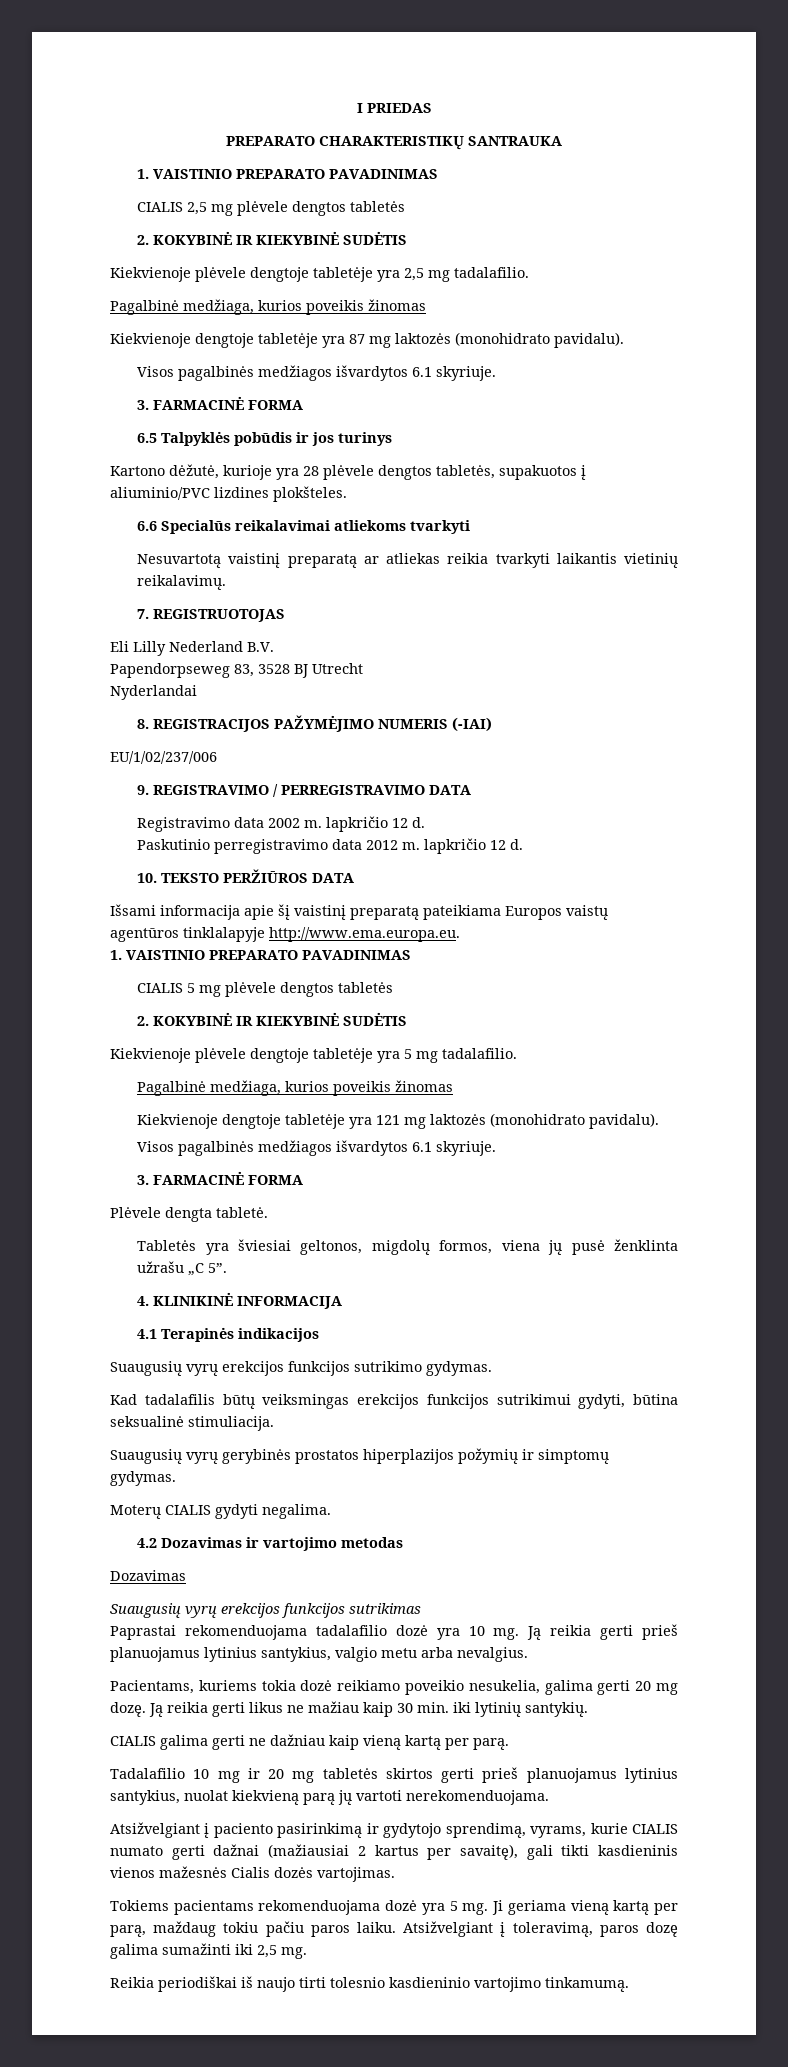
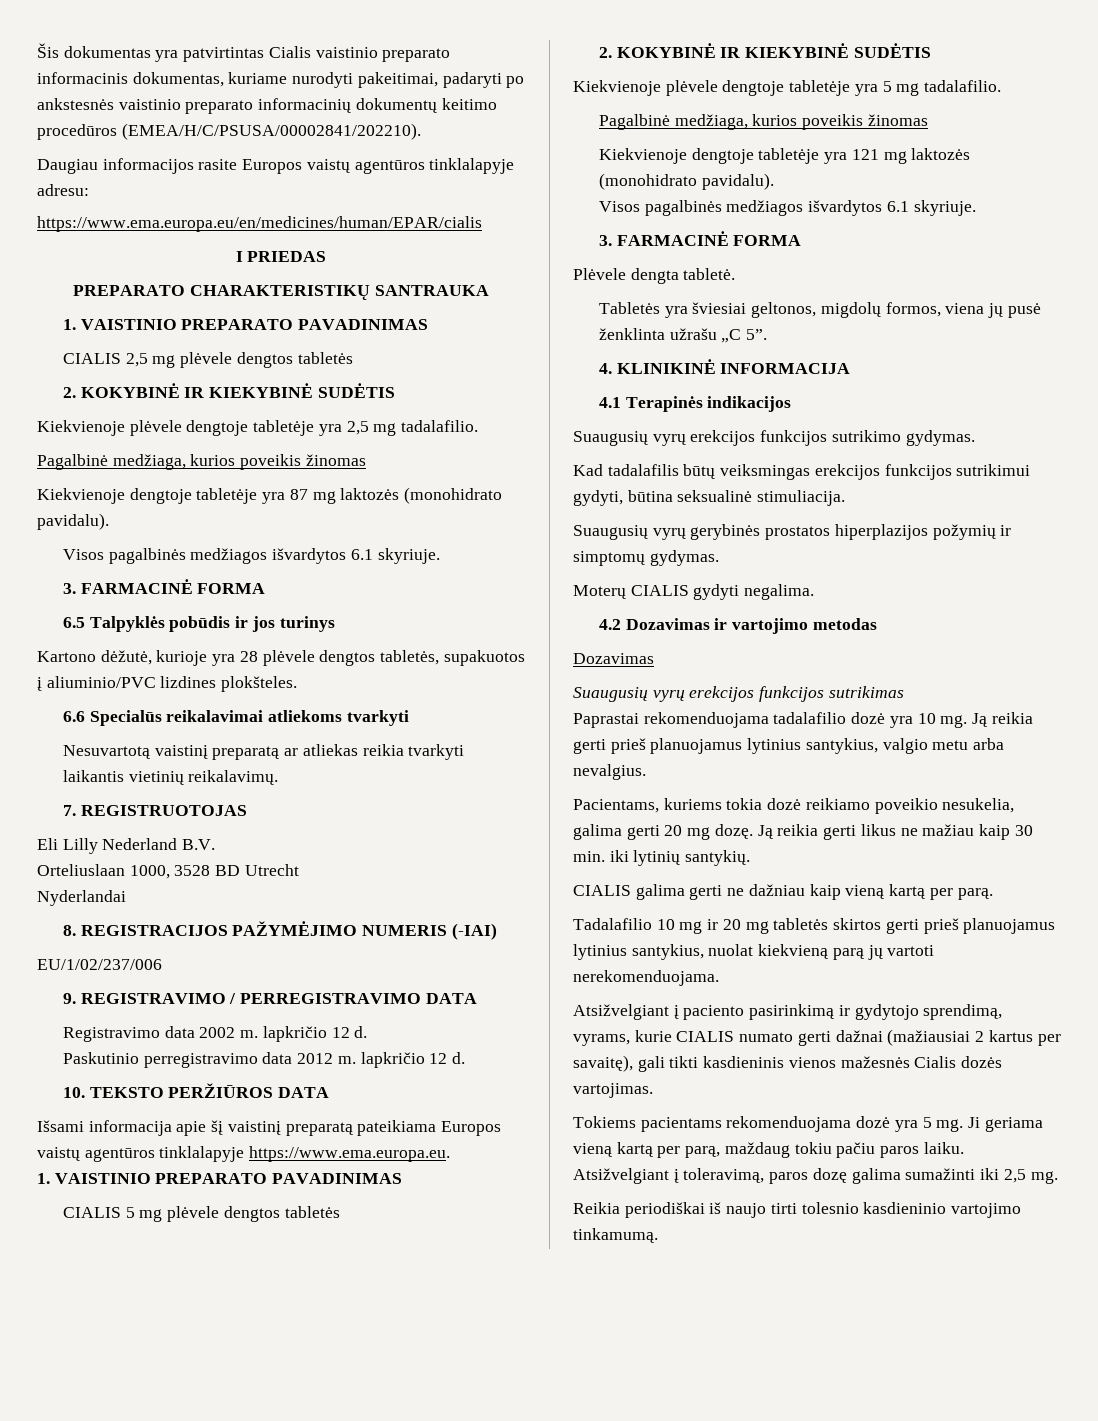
(356, 108) none -> [37,43,451,62] [37,72,525,88] [37,98,497,114] [37,123,421,140] [37,158,515,174] [37,184,89,196] [37,216,482,232] Šis dokumentas yra patvirtintas Cialis vaistinio preparato informacinis dokumentas, kuriame nurodyti pakeitimai, padaryti po ankstesnės vaistinio preparato informacinių dokumentų keitimo procedūros (EMEA/H/C/PSUSA/00002841/202210). // Daugiau informacijos rasite Europos vaistų agentūros tinklalapyje adresu: // https://www.ema.europa.eu/en/medicines/human/EPAR/cialis //
[110,663,308,678] Papendorpseweg 83, 3528 BJ -> [37,864,241,879] Orteliuslaan 1000, 3528 BD
[269,927,460,942] http://www.ema.europa.eu. -> [249,1146,451,1162] https://www.ema.europa.eu.

